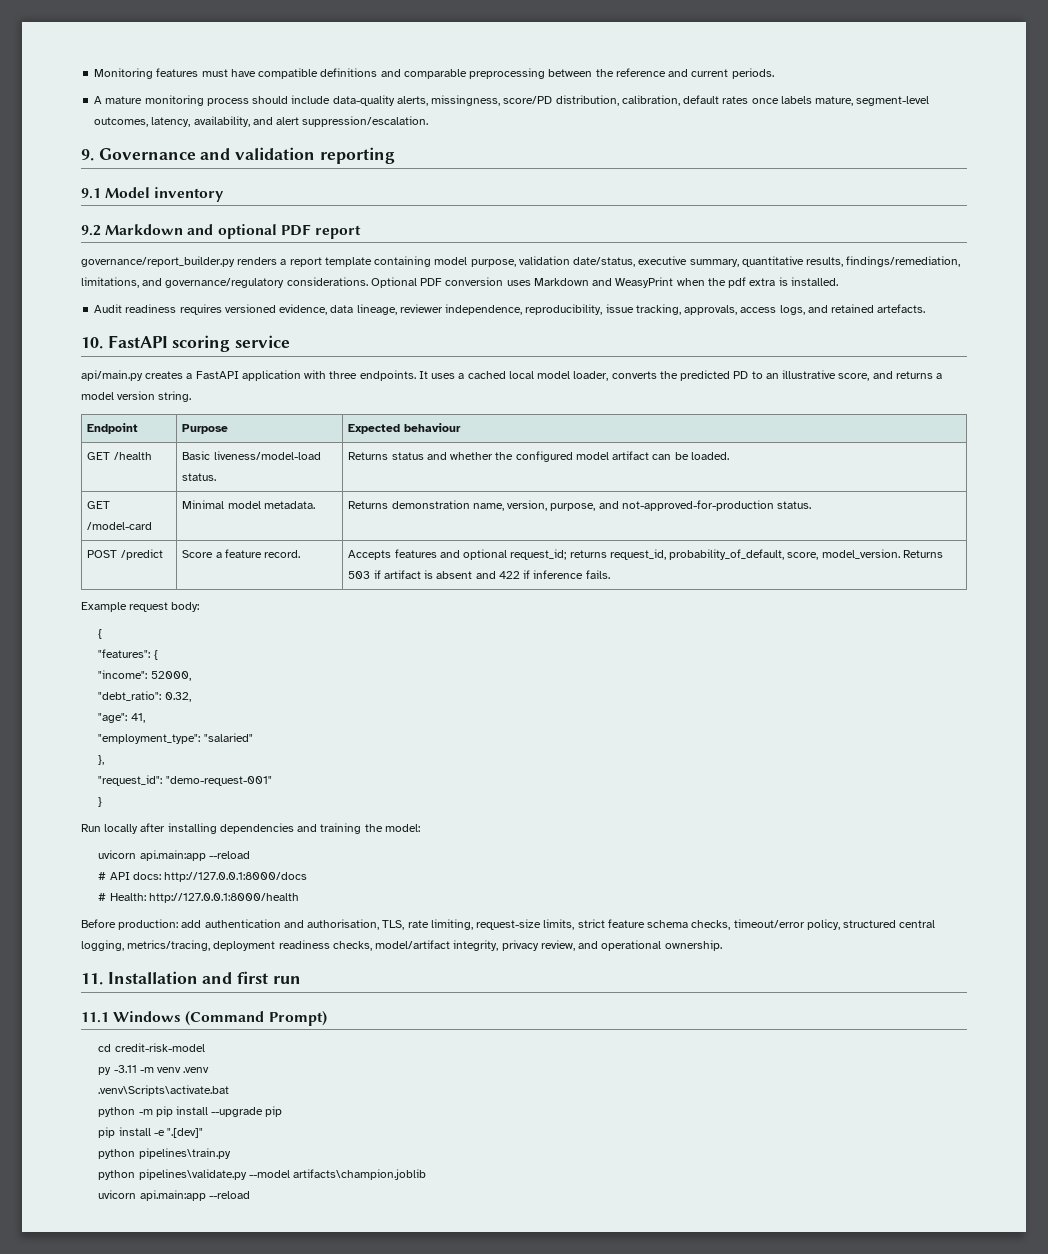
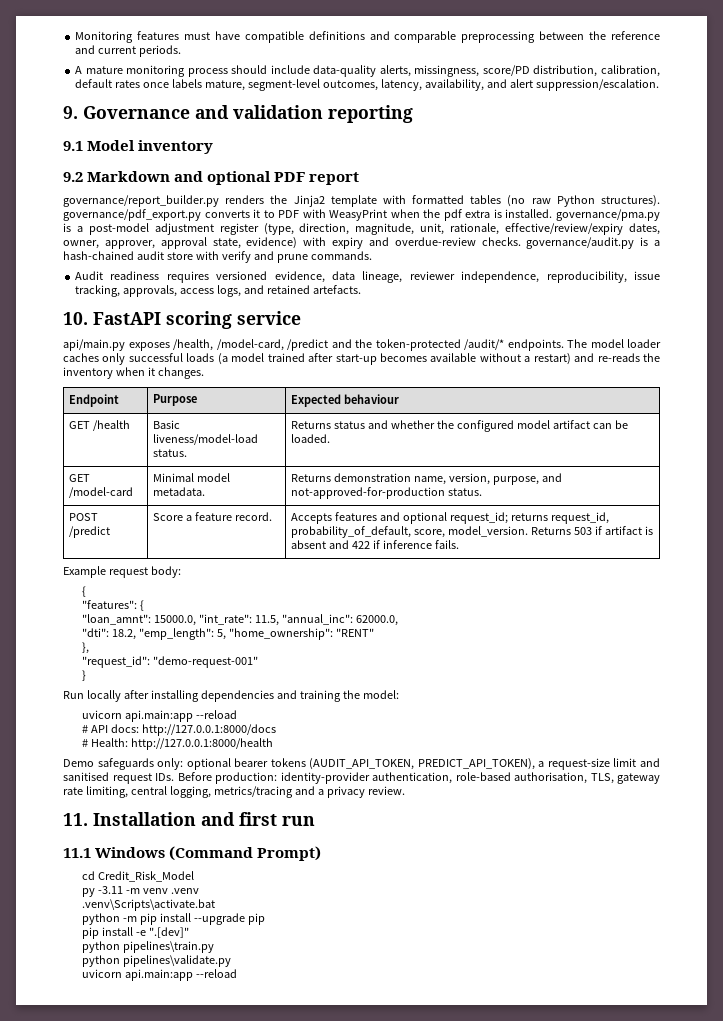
[280,256,961,267] [81,277,613,288] a report template containing model purpose, validation date/status, executive summary, quantitative results, findings/remediation, limitations, and governance/regulatory considerations. Optional PDF conversion uses Markdown and -> [270,195,660,207] [63,209,326,221] the Jinja2 template with formatted tables (no raw Python structures). governance/pdf_export.py converts it to PDF with
(838, 281) none -> [556,209,661,221] [63,223,661,235] [63,237,660,249] [63,251,372,263] governance/pma.py is a post-model adjustment register (type, direction, magnitude, unit, rationale, effective/review/expiry dates, owner, approver, approval state, evidence) with expiry and overdue-review checks. governance/audit.py is a hash-chained audit store with verify and prune commands.
[145,370,943,381] [81,391,192,402] creates a FastAPI application with three endpoints. It uses a cached local model loader, converts the predicted PD to an illustrative score, and returns a model version string. -> [128,339,661,351] [63,353,660,365] [63,367,204,379] exposes /health, /model-card, /predict and the token-protected /audit/* endpoints. The model loader caches only successful loads (a model trained after start-up becomes available without a restart) and re-reads the inventory when it changes.
[98,670,191,681] [98,691,191,702] [98,713,145,723] [98,733,253,744] "income": 52000, // "debt_ratio": 0.32, // "age": 41, // "employment_type": "salaried" -> [82,614,399,626] [82,628,375,640] "loan_amnt": 15000.0, "int_rate": 11.5, "annual_inc": 62000.0, // "dti": 18.2, "emp_length": 5, "home_ownership": "RENT"
[81,919,304,930] Before production: add authentication and -> [63,758,660,770] [63,772,511,784] Demo safeguards only: optional bearer tokens (AUDIT_API_TOKEN, PREDICT_API_TOKEN), a request-size limit and sanitised request IDs. Before production: identity-provider authentication, role-based
(405, 925) none -> [617,773,660,784] gateway
[476,919,936,930] [81,940,722,951] request-size limits, strict feature schema checks, timeout/error policy, structured central logging, metrics/tracing, deployment readiness checks, model/artifact integrity, privacy review, and operational ownership. -> [130,786,405,798] central logging, metrics/tracing and a privacy review.
[114,1043,205,1052] credit-risk-model -> [98,871,195,882] Credit_Risk_Model
[248,1169,426,1180] --model artifacts\champion.joblib -> (232, 961) none

